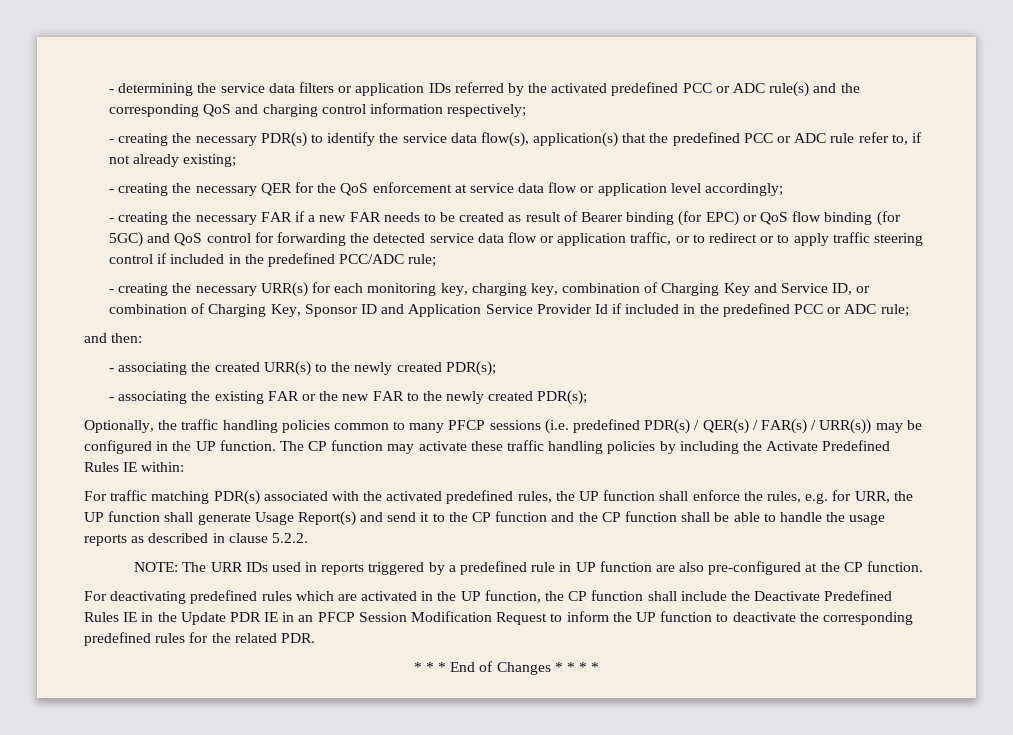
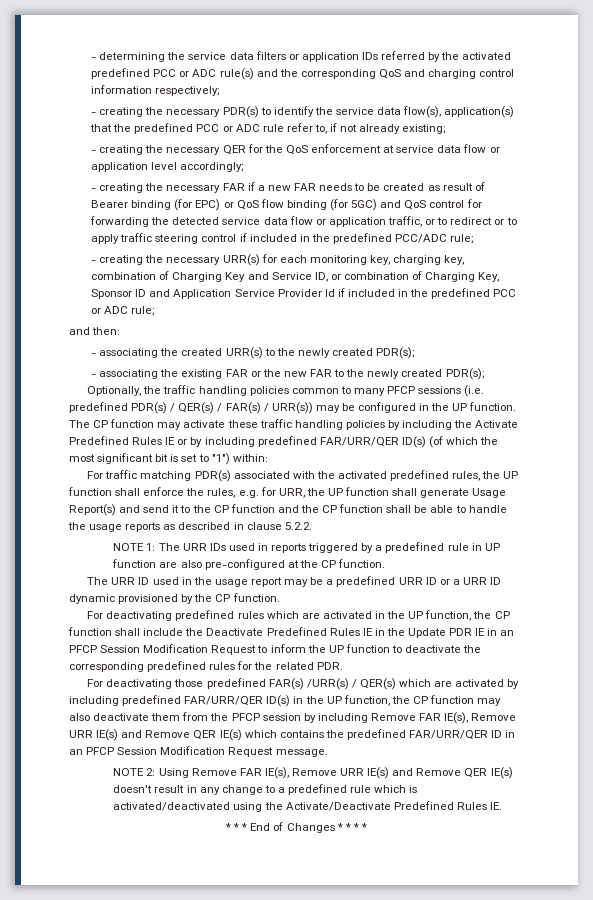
(138, 467) none -> [177,436,499,448] [69,453,230,465] or by including predefined FAR/URR/QER ID(s) (of which the most significant bit is set to "1")
[134,562,179,572] NOTE: -> [113,543,156,551] NOTE 1:
(924, 566) none -> [87,576,502,587] [69,593,280,604] // The URR ID used in the usage report may be a predefined URR ID or a URR ID dynamic provisioned by the CP function.
(315, 638) none -> [87,678,520,690] [69,695,502,707] [69,712,517,724] [69,729,516,741] [69,746,328,757] [113,767,513,779] [113,784,418,795] [113,801,502,812] // For deactivating those predefined FAR(s) /URR(s) / QER(s) which are activated by including predefined FAR/URR/QER ID(s) in the UP function, the CP function may also deactivate them from the PFCP session by including Remove FAR IE(s), Remove URR IE(s) and Remove QER IE(s) which contains the predefined FAR/URR/QER ID in an PFCP Session Modification Request message. // NOTE 2: Using Remove FAR IE(s), Remove URR IE(s) and Remove QER IE(s) doesn't result in any change to a predefined rule which is activated/deactivated using the Activate/Deactivate Predefined Rules IE.

